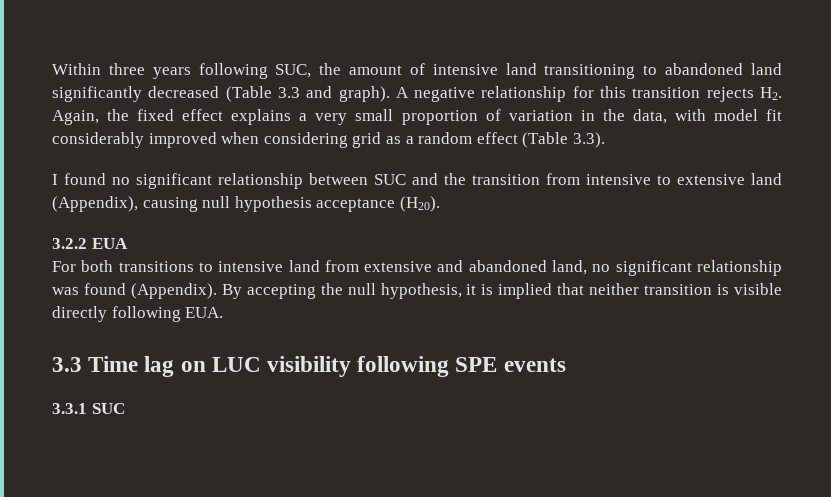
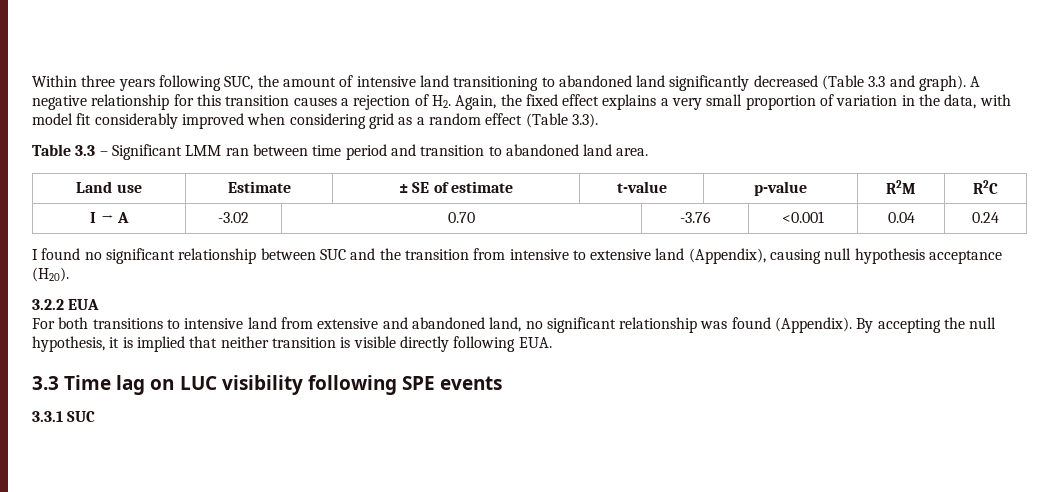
[706,87,754,102] rejects -> [293,94,429,110] causes a rejection of
(605, 140) none -> [32,144,649,160] [76,181,142,193] [227,181,291,193] [399,181,513,193] [616,181,667,193] [754,181,807,196] [886,180,916,194] [973,180,998,194] [90,212,129,223] [218,212,249,223] [448,212,475,223] [679,211,711,223] [782,211,824,223] [887,212,915,223] [972,212,999,223] // Table 3.3 – Significant LMM ran between time period and transition to abandoned land area. // Land use | Estimate | ± SE of estimate | t-value | p-value | R2M | R2C // I → A | -3.02 | 0.70 | -3.76 | <0.001 | 0.04 | 0.24

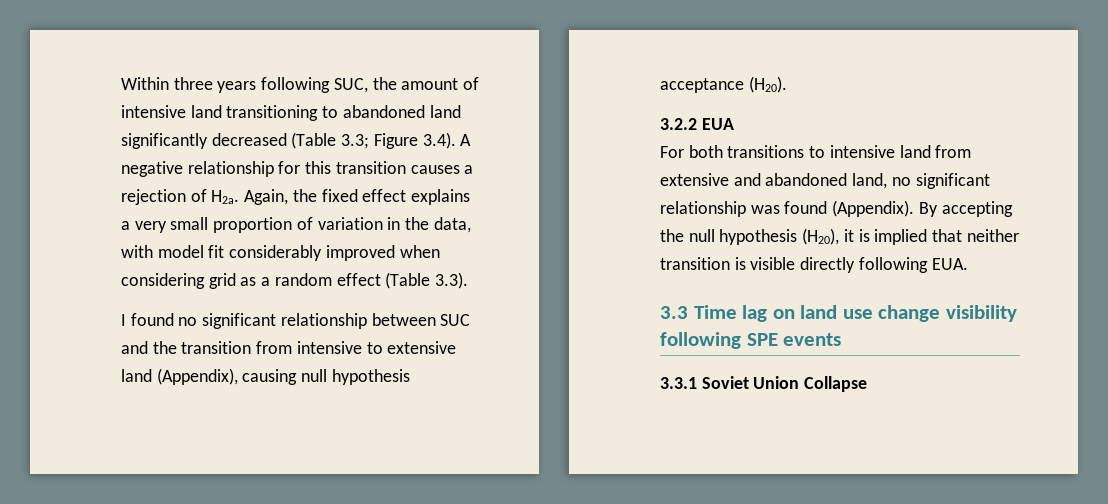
[868,75,967,91] 3.3 and graph). -> [341,132,456,149] 3.3; Figure 3.4).
[431,95,451,108] H2. -> [211,190,240,204] H2a.
[32,144,649,160] [76,181,142,193] [227,181,291,193] [399,181,513,193] [616,181,667,193] [754,181,807,196] [886,180,916,194] [973,180,998,194] [90,212,129,223] [218,212,249,223] [448,212,475,223] [679,211,711,223] [782,211,824,223] [887,212,915,223] [972,212,999,223] // Table 3.3 – Significant LMM ran between time period and transition to abandoned land area. // Land use | Estimate | ± SE of estimate | t-value | p-value | R2M | R2C // I → A | -3.02 | 0.70 | -3.76 | <0.001 | 0.04 | 0.24 -> (469, 280) none
[32,336,105,352] hypothesis, -> [719,228,840,245] hypothesis (H20),
[179,376,217,390] LUC -> [800,305,941,322] land use change
[67,411,96,422] SUC -> [701,376,868,392] Soviet Union Collapse

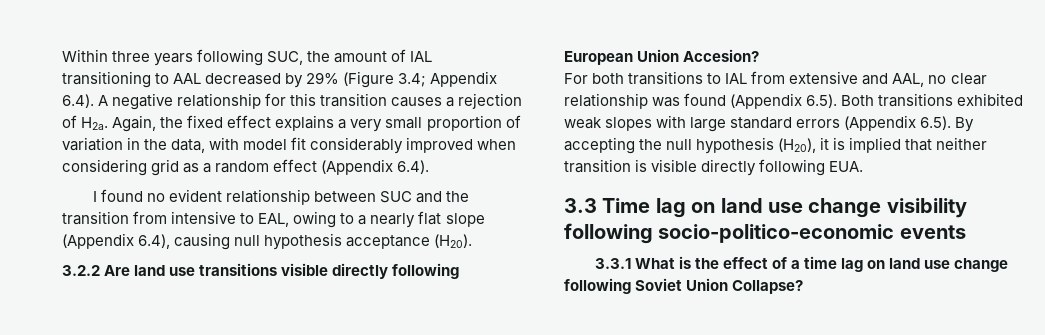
[121,105,461,121] [121,132,456,149] intensive land transitioning to abandoned land significantly decreased (Table 3.3; Figure 3.4). -> [410,51,433,62] [62,71,498,88] [62,94,94,108] IAL transitioning to AAL decreased by 29% (Figure 3.4; Appendix 6.4).
[385,272,469,289] (Table 3.3). -> [321,159,430,175] (Appendix 6.4).
[202,313,277,329] significant -> [168,189,222,202] evident
[387,341,457,354] [121,368,238,385] extensive land (Appendix), -> [258,211,485,228] [62,233,171,249] EAL, owing to a nearly flat slope (Appendix 6.4),
[701,118,734,130] EUA -> [104,263,460,279] [564,49,760,65] Are land use transitions visible directly following European Union Accesion?
[829,145,931,158] intensive land -> [725,73,748,84] IAL
[765,173,990,189] [660,200,915,217] abandoned land, no significant relationship was found (Appendix). -> [892,73,987,87] [564,93,1024,109] [564,115,952,132] AAL, no clear relationship was found (Appendix 6.5). Both transitions exhibited weak slopes with large standard errors (Appendix 6.5).
[746,333,778,346] SPE -> [658,224,895,243] socio-politico-economic
(697, 383) none -> [634,256,1009,272] [564,278,631,294] What is the effect of a time lag on land use change following
[804,376,868,392] Collapse -> [732,280,804,294] Collapse?

